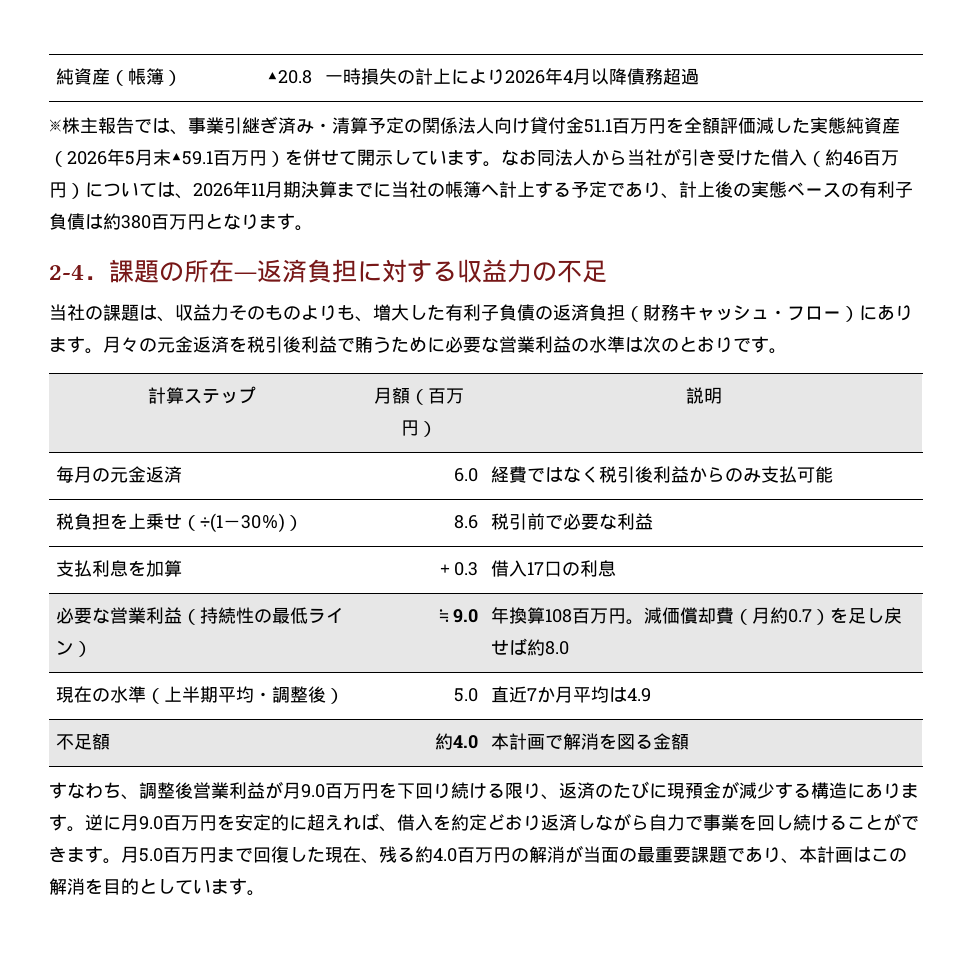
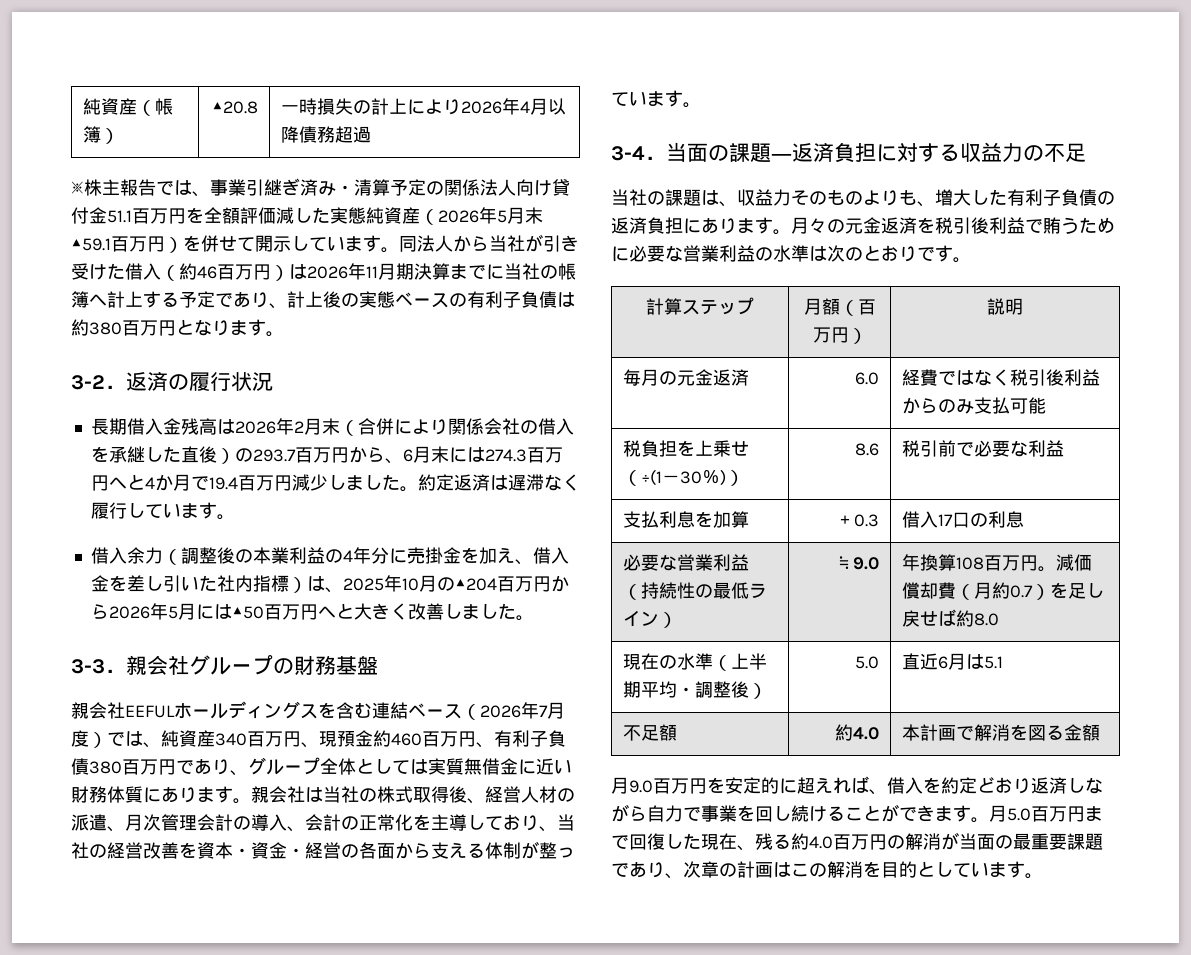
[501,149,537,166] なお -> (399, 250) none
[85,182,193,199] については、 -> [289,264,307,279] は
[49,259,234,283] 2-4．課題の所在 -> [71,371,273,391] [90,418,574,436] [90,446,563,464] [90,474,580,492] [90,502,235,520] [90,547,569,565] [90,575,569,593] [90,603,534,621] [71,655,378,675] [71,701,565,720] [71,730,566,748] [71,757,572,776] [71,786,575,804] [71,814,575,832] [71,841,575,859] [611,90,701,108] [611,142,771,163] 3-2．返済の履行状況 // 長期借入金残高は2026年2月末（合併により関係会社の借入を承継した直後）の293.7百万円から、6月末には274.3百万円へと4か月で19.4百万円減少しました。約定返済は遅滞なく履行しています。 // 借入余力（調整後の本業利益の4年分に売掛金を加え、借入金を差し引いた社内指標）は、2025年10月の▲204百万円から2026年5月には▲50百万円へと大きく改善しました。 // 3-3．親会社グループの財務基盤 // 親会社EEFULホールディングスを含む連結ベース（2026年7月度）では、純資産340百万円、現預金約460百万円、有利子負債380百万円であり、グループ全体としては実質無借金に近い財務体質にあります。親会社は当社の株式取得後、経営人材の派遣、月次管理会計の導入、会計の正常化を主導しており、当社の経営改善を資本・資金・経営の各面から支える体制が整っています。 // 3-4．当面の課題
[625,304,859,322] （財務キャッシュ・フロー） -> (683, 225) none
[527,686,652,703] 7か月平均は4.9 -> [938,653,1004,670] 6月は5.1
[49,781,919,800] [49,814,121,832] すなわち、調整後営業利益が月9.0百万円を下回り続ける限り、返済のたびに現預金が減少する構造にあります。逆に -> (1101, 732) none
[799,846,817,863] 本 -> [683,861,737,878] 次章の

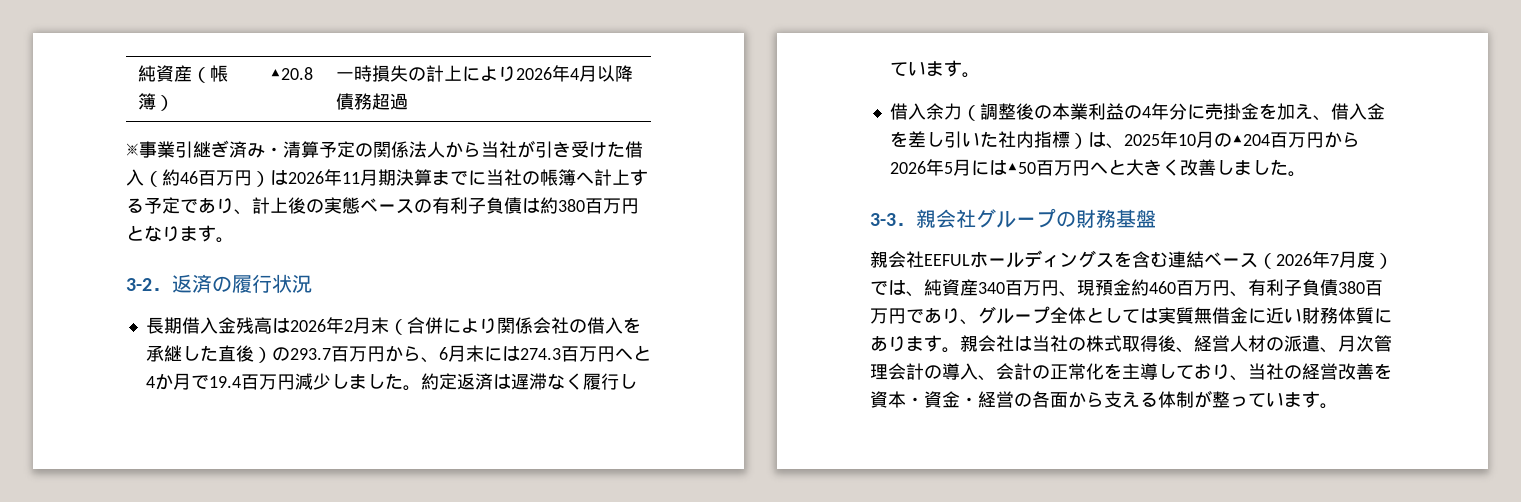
[84,179,210,197] 株主報告では、 -> (139, 149) none
[516,179,570,196] [71,207,543,225] [71,235,453,253] 向け貸付金51.1百万円を全額評価減した実態純資産（2026年5月末▲59.1百万円）を併せて開示しています。同法人 -> (445, 149) none
[611,142,1086,163] [611,189,1115,207] [611,217,1115,235] [611,245,971,263] [646,297,754,315] [803,298,876,316] [812,327,867,344] [987,298,1023,315] [623,369,750,386] [854,372,879,385] [902,369,1101,386] [902,397,1047,414] [623,440,750,457] [623,469,745,486] [854,443,879,456] [902,440,1065,457] [623,511,750,528] [835,514,879,527] [902,511,1025,528] [623,554,750,571] [623,582,768,600] [623,610,678,628] [834,556,879,570] [902,554,1093,572] [902,582,1105,600] [902,609,1000,627] [623,653,768,671] [623,681,768,699] [854,656,879,669] [902,653,1004,670] [623,724,678,741] [834,724,879,741] [902,724,1101,741] [611,776,1103,795] [611,804,1103,823] [611,832,1103,851] [611,861,1043,879] // 3-4．当面の課題―返済負担に対する収益力の不足 // 当社の課題は、収益力そのものよりも、増大した有利子負債の返済負担にあります。月々の元金返済を税引後利益で賄うために必要な営業利益の水準は次のとおりです。 // 計算ステップ | 月額（百万円） | 説明 // 毎月の元金返済 | 6.0 | 経費ではなく税引後利益からのみ支払可能 // 税負担を上乗せ（÷(1－30％)） | 8.6 | 税引前で必要な利益 // 支払利息を加算 | ＋0.3 | 借入17口の利息 // 必要な営業利益（持続性の最低ライン） | ≒9.0 | 年換算108百万円。減価償却費（月約0.7）を足し戻せば約8.0 // 現在の水準（上半期平均・調整後） | 5.0 | 直近6月は5.1 // 不足額 | 約4.0 | 本計画で解消を図る金額 // 月9.0百万円を安定的に超えれば、借入を約定どおり返済しながら自力で事業を回し続けることができます。月5.0百万円まで回復した現在、残る約4.0百万円の解消が当面の最重要課題であり、次章の計画はこの解消を目的としています。 -> (1338, 406) none

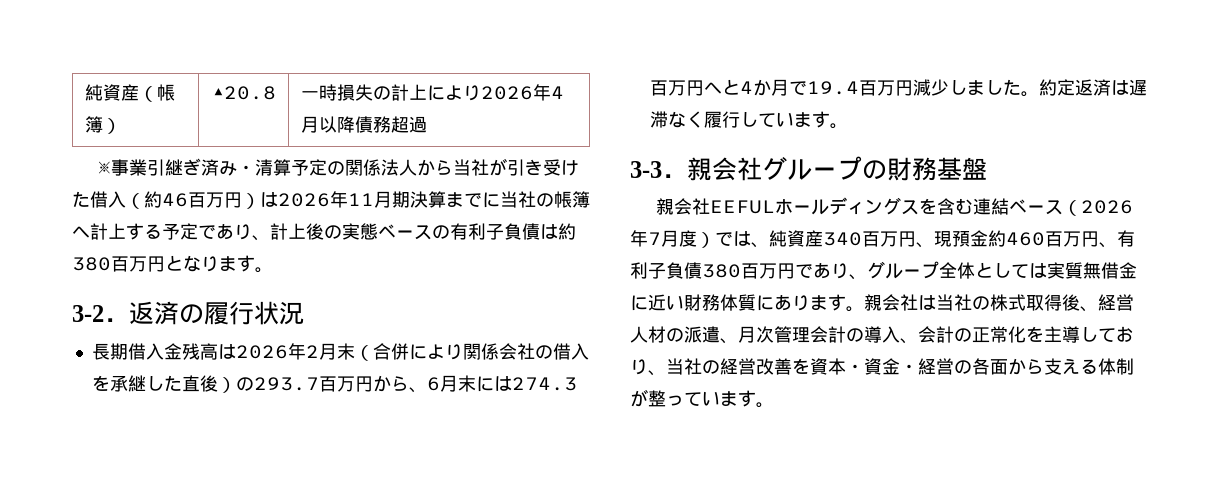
[889,103,1385,121] [889,131,1360,149] [889,159,1306,177] // 借入余力（調整後の本業利益の4年分に売掛金を加え、借入金を差し引いた社内指標）は、2025年10月の▲204百万円から2026年5月には▲50百万円へと大きく改善しました。 -> (848, 126) none

